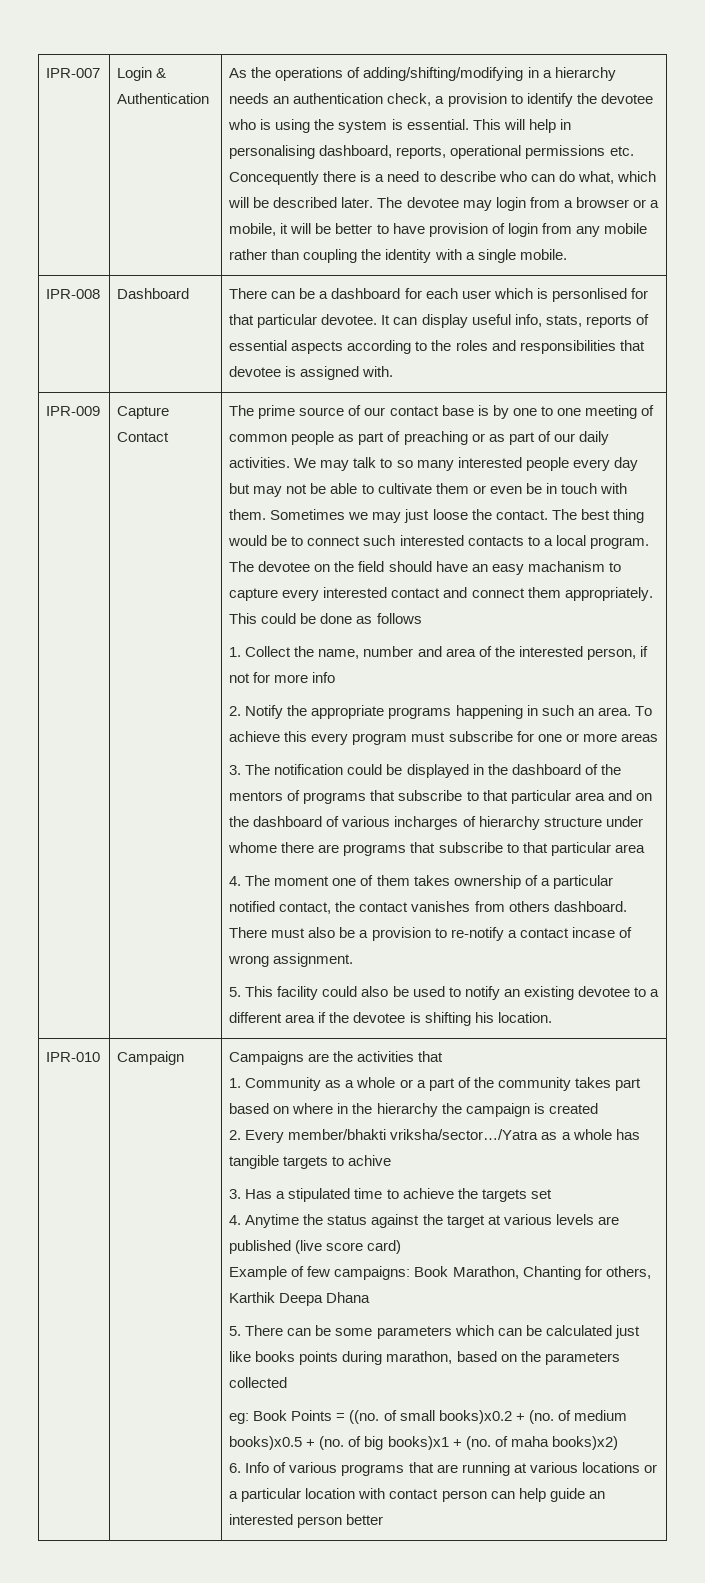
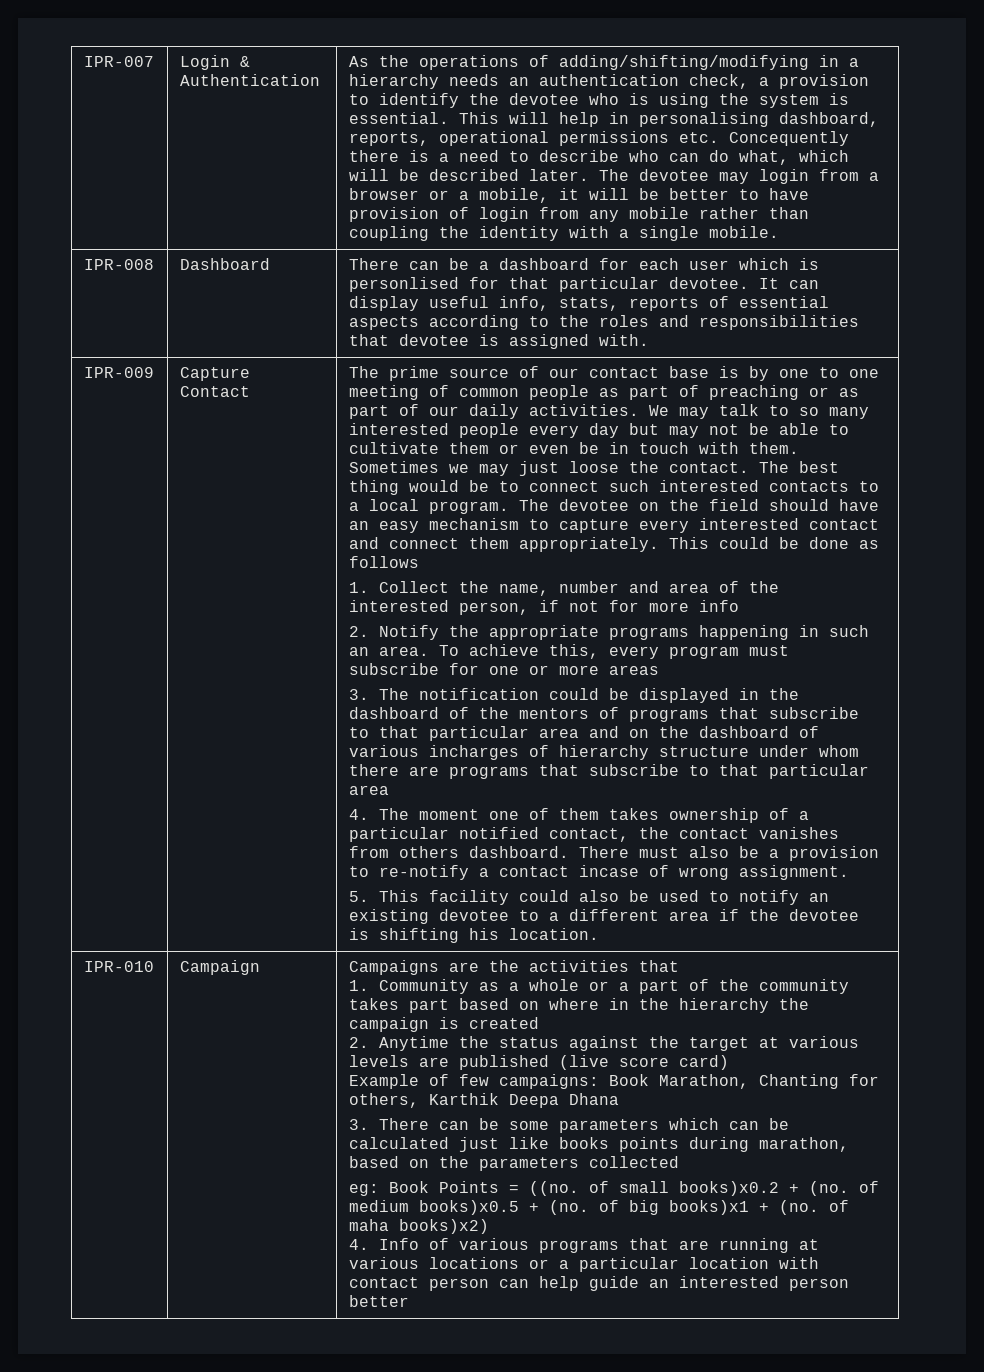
[527,561,605,572] machanism -> [428,518,519,530] mechanism
[284,731,308,742] this -> [548,644,599,659] this,
[228,842,278,853] whome -> [818,745,859,757] whom
[245,1129,640,1143] [229,1155,392,1169] [229,1188,552,1202] [229,1215,242,1225] Every member/bhakti vriksha/sector…/Yatra as a whole has tangible targets to achive // 3. Has a stipulated time to achieve the targets set // 4. -> (369, 1042) none
[229,1326,242,1336] 5. -> [348,1119,369,1130] 3.
[229,1463,242,1473] 6. -> [348,1239,369,1250] 4.

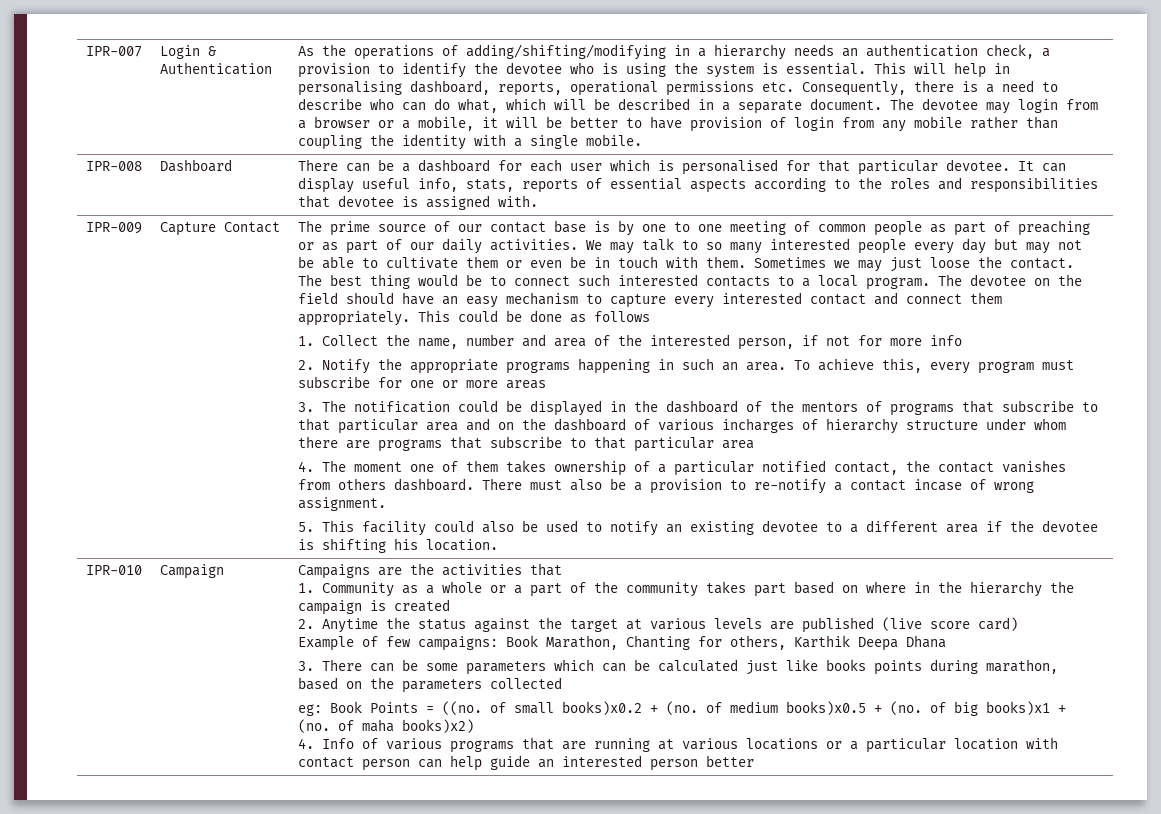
[728,131,849,146] Concequently -> [801,81,906,96] Consequently,
[528,169,589,181] later. -> [697,98,882,114] in a separate document.
[348,277,459,292] personlised -> [681,159,778,175] personalised

